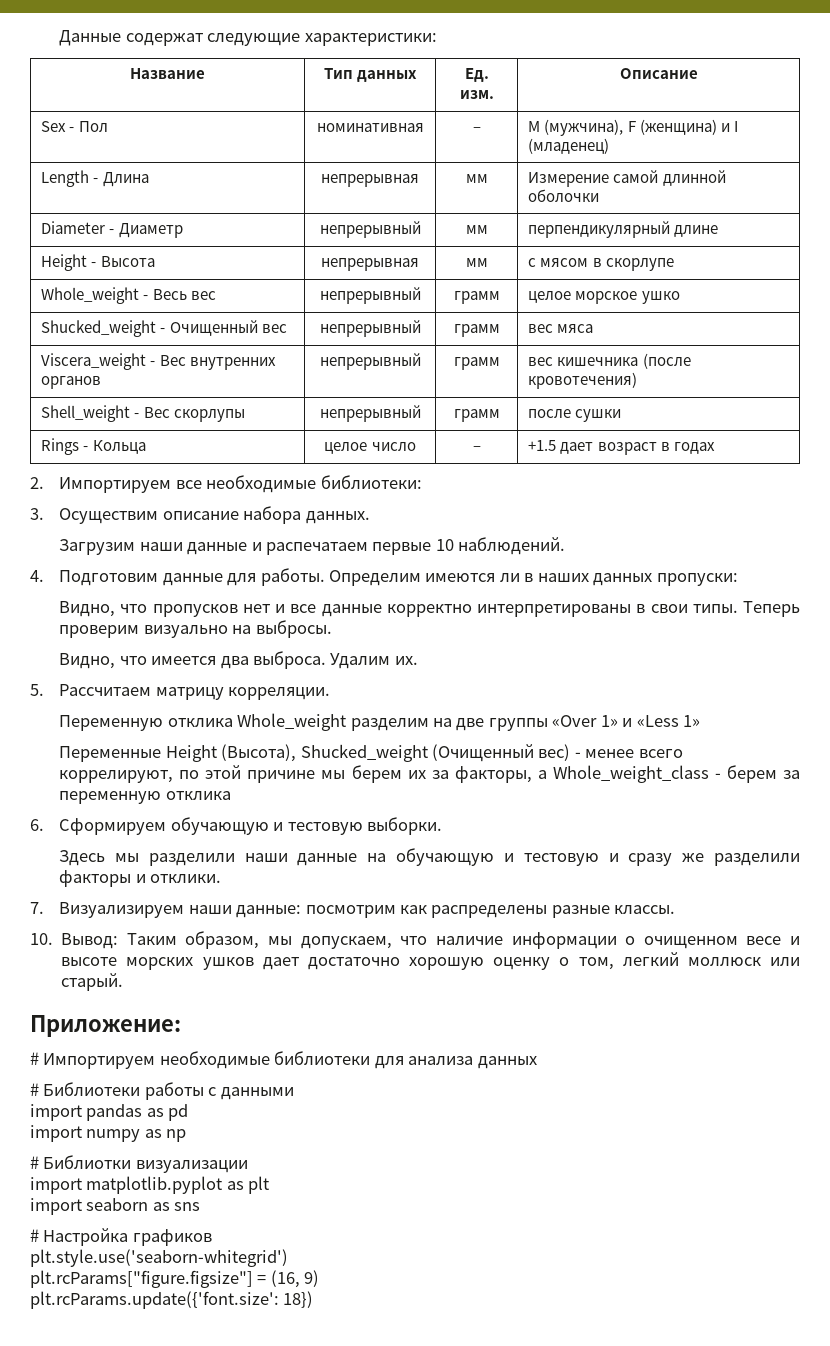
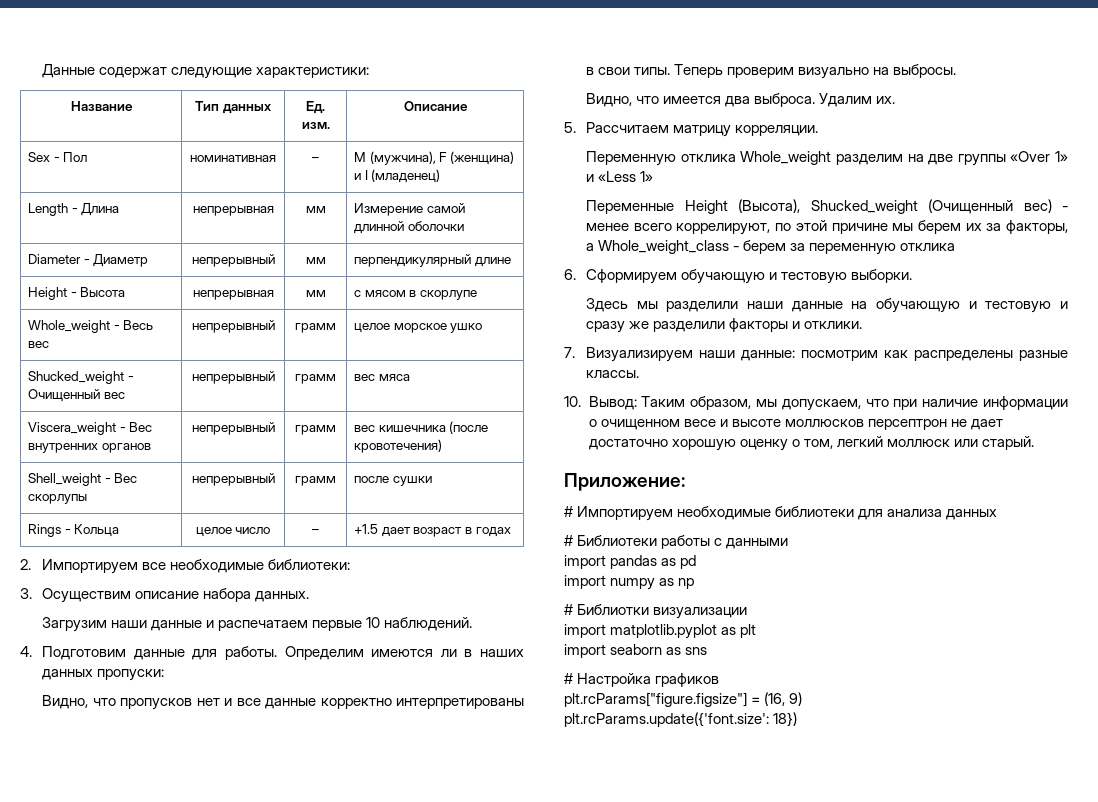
(428, 940) none -> [893,399,918,410] при
[126,957,254,970] морских ушков -> [784,419,967,430] моллюсков персептрон не
[30,1249,288,1267] // plt.style.use('seaborn-whitegrid') -> (720, 680) none

